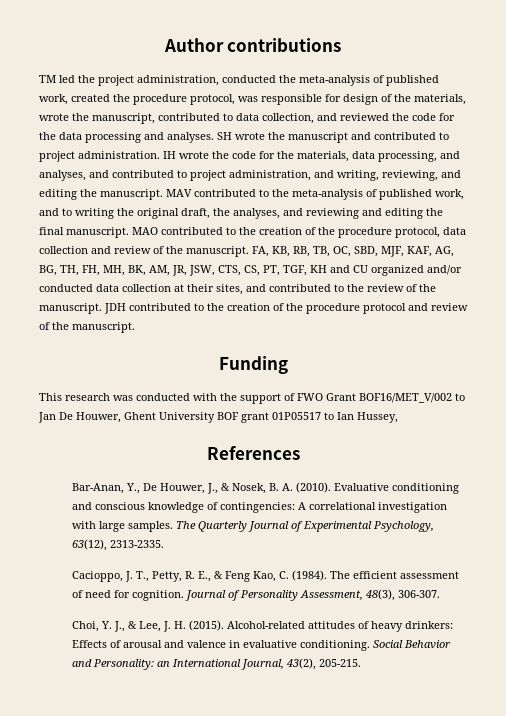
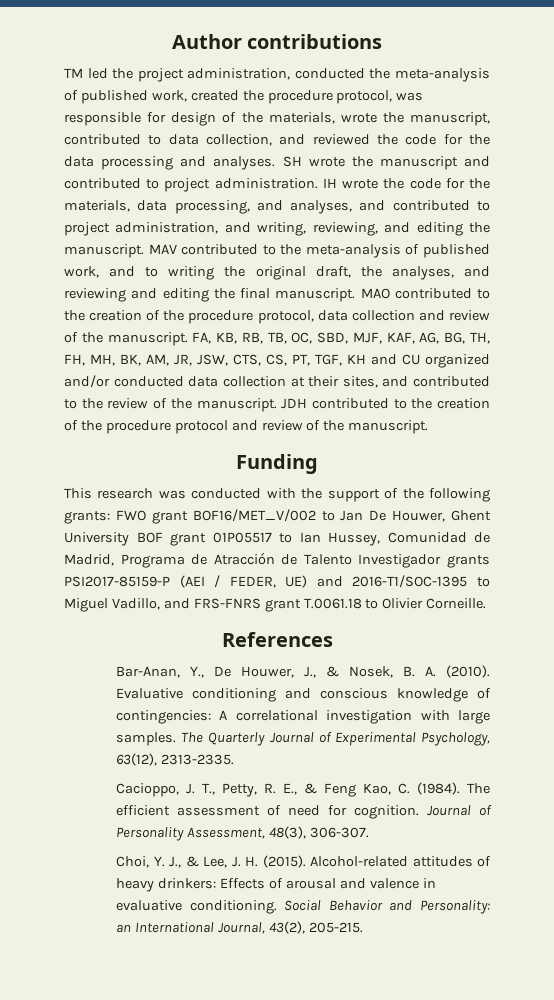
[297,393,356,401] FWO Grant -> [402,488,491,502] [64,510,188,524] the following grants: FWO grant
(398, 417) none -> [387,532,490,543] [64,552,490,568] [64,575,490,588] [64,598,487,612] Comunidad de Madrid, Programa de Atracción de Talento Investigador grants PSI2017-85159-P (AEI / FEDER, UE) and 2016-T1/SOC-1395 to Miguel Vadillo, and FRS-FNRS grant T.0061.18 to Olivier Corneille.

